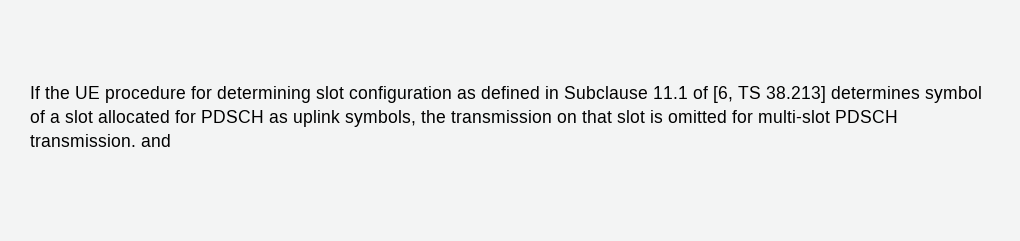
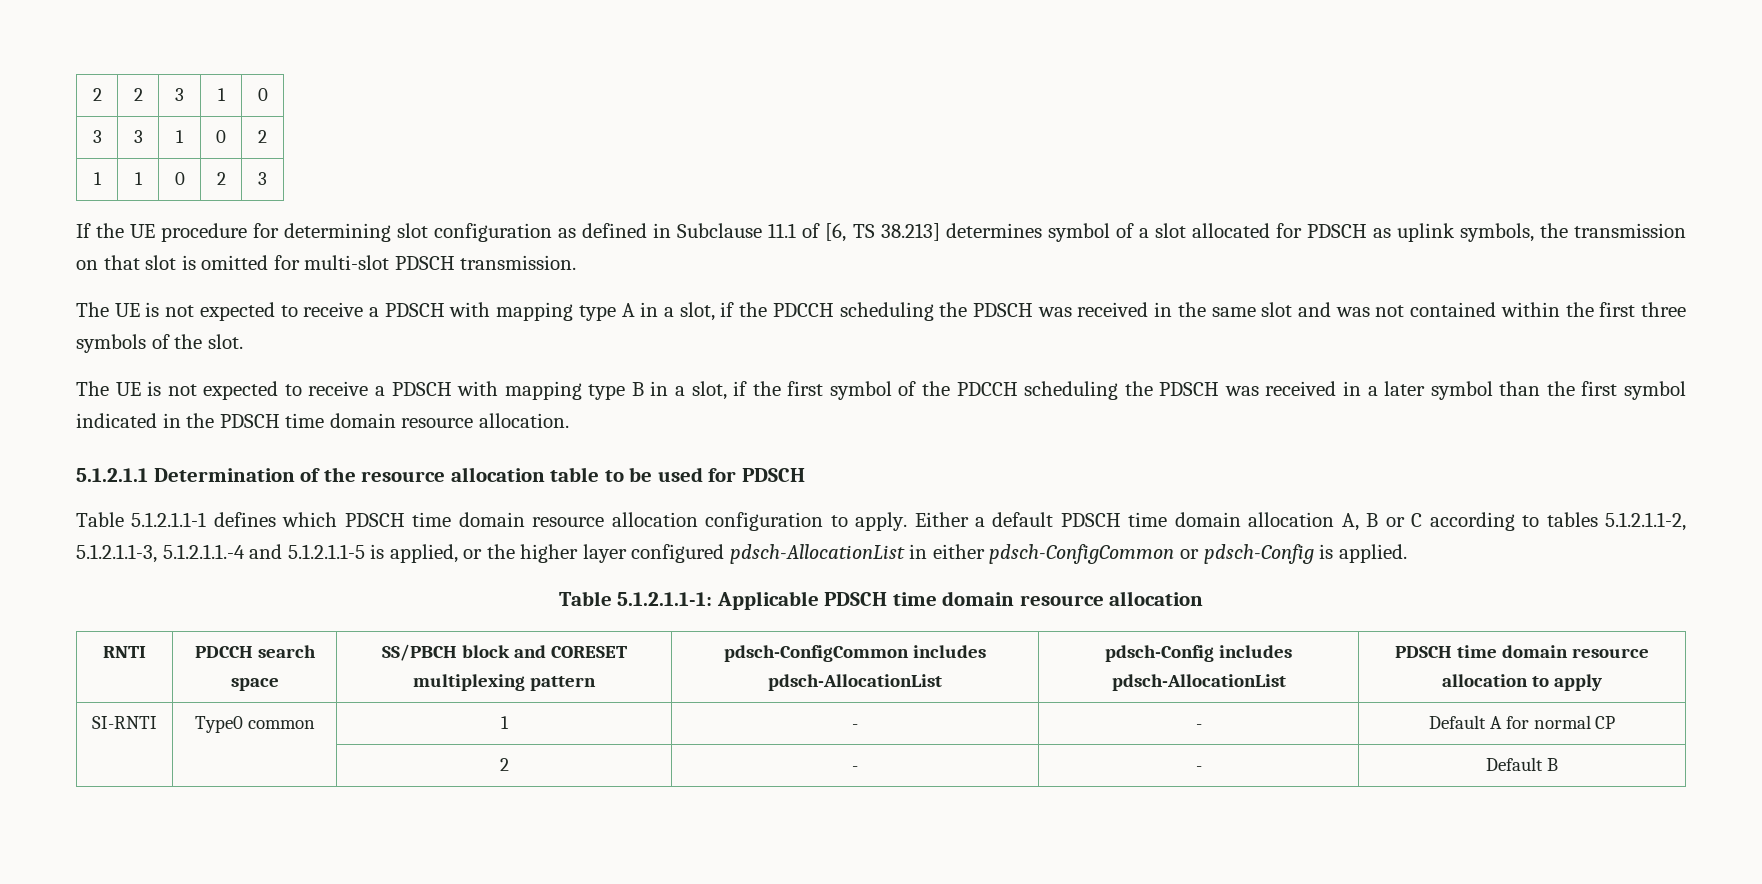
(30, 92) none -> [92,88,102,101] [133,88,143,101] [175,88,184,101] [217,88,226,101] [257,88,268,101] [92,130,102,143] [133,130,143,143] [176,130,184,143] [216,130,226,143] [258,130,267,143] [93,172,102,185] [134,172,143,185] [174,172,185,185] [216,172,226,185] [258,172,267,185] 2 | 2 | 3 | 1 | 0 // 3 | 3 | 1 | 0 | 2 // 1 | 1 | 0 | 2 | 3 //
[141,134,171,147] and -> [76,302,1687,321] [76,334,243,353] [76,381,1687,400] [76,413,569,428] [76,467,805,482] [76,512,1687,531] [76,544,1407,564] [558,591,1204,610] [103,646,146,658] [194,645,316,658] [230,678,279,691] [381,644,627,661] [413,674,596,691] [724,645,986,662] [768,674,942,691] [1105,645,1292,662] [1111,674,1286,691] [1395,645,1649,658] [1442,674,1602,691] [92,716,157,729] [194,716,315,733] [500,716,509,729] [852,724,858,729] [1195,724,1202,729] [1428,715,1616,729] [499,758,509,771] [852,766,858,771] [1195,766,1202,771] [1486,757,1558,771] // The UE is not expected to receive a PDSCH with mapping type A in a slot, if the PDCCH scheduling the PDSCH was received in the same slot and was not contained within the first three symbols of the slot. // The UE is not expected to receive a PDSCH with mapping type B in a slot, if the first symbol of the PDCCH scheduling the PDSCH was received in a later symbol than the first symbol indicated in the PDSCH time domain resource allocation. // 5.1.2.1.1 Determination of the resource allocation table to be used for PDSCH // Table 5.1.2.1.1-1 defines which PDSCH time domain resource allocation configuration to apply. Either a default PDSCH time domain allocation A, B or C according to tables 5.1.2.1.1-2, 5.1.2.1.1-3, 5.1.2.1.1.-4 and 5.1.2.1.1-5 is applied, or the higher layer configured pdsch-AllocationList in either pdsch-ConfigCommon or pdsch-Config is applied. // Table 5.1.2.1.1-1: Applicable PDSCH time domain resource allocation // RNTI | PDCCH search space | SS/PBCH block and CORESET multiplexing pattern | pdsch-ConfigCommon includes pdsch-AllocationList | pdsch-Config includes pdsch-AllocationList | PDSCH time domain resource allocation to apply // SI-RNTI | Type0 common | 1 | - | - | Default A for normal CP // | | 2 | - | - | Default B

